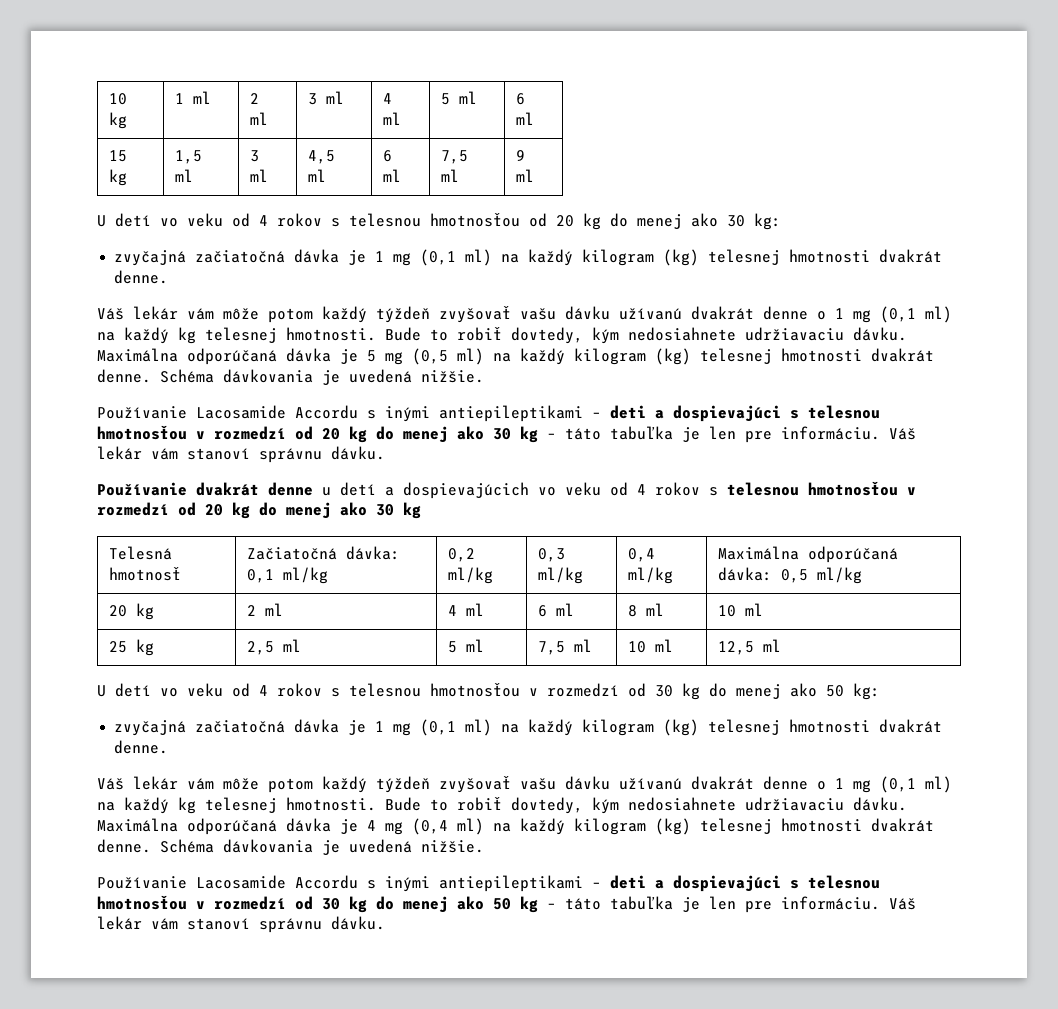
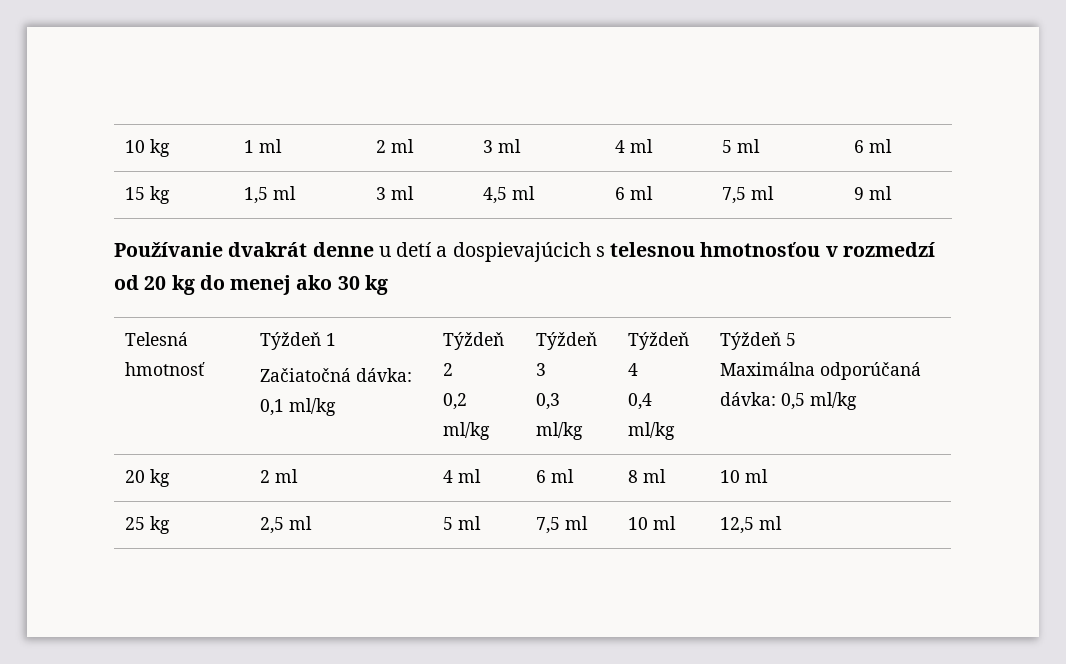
[97,213,781,230] [114,249,943,266] [114,270,169,284] [97,306,952,323] [97,327,907,344] [97,348,934,365] [97,369,484,385] [97,405,880,422] [97,425,916,443] [97,446,385,463] // U detí vo veku od 4 rokov s telesnou hmotnosťou od 20 kg do menej ako 30 kg: // zvyčajná začiatočná dávka je 1 mg (0,1 ml) na každý kilogram (kg) telesnej hmotnosti dvakrát denne. // Váš lekár vám môže potom každý týždeň zvyšovať vašu dávku užívanú dvakrát denne o 1 mg (0,1 ml) na každý kg telesnej hmotnosti. Bude to robiť dovtedy, kým nedosiahnete udržiavaciu dávku. Maximálna odporúčaná dávka je 5 mg (0,5 ml) na každý kilogram (kg) telesnej hmotnosti dvakrát denne. Schéma dávkovania je uvedená nižšie. // Používanie Lacosamide Accordu s inými antiepileptikami – deti a dospievajúci s telesnou hmotnosťou v rozmedzí od 20 kg do menej ako 30 kg – táto tabuľka je len pre informáciu. Váš lekár vám stanoví správnu dávku. -> (893, 193) none
[538,482,700,496] vo veku od 4 rokov -> (591, 252) none
(182, 574) none -> [260,332,337,350] Týždeň 1 //
(329, 575) none -> [443,332,505,350] [443,363,454,376] Týždeň 2 //
(494, 575) none -> [536,332,598,350] [536,363,547,376] Týždeň 3 //
(584, 575) none -> [628,332,690,350] [628,363,639,376] Týždeň 4 //
(674, 575) none -> [720,332,797,350] Týždeň 5 //
[97,683,880,700] [114,719,943,736] [114,740,169,754] [97,776,952,793] [97,797,907,814] [97,818,934,835] [97,839,484,855] [97,875,880,892] [97,895,916,913] [97,916,385,933] // U detí vo veku od 4 rokov s telesnou hmotnosťou v rozmedzí od 30 kg do menej ako 50 kg: // zvyčajná začiatočná dávka je 1 mg (0,1 ml) na každý kilogram (kg) telesnej hmotnosti dvakrát denne. // Váš lekár vám môže potom každý týždeň zvyšovať vašu dávku užívanú dvakrát denne o 1 mg (0,1 ml) na každý kg telesnej hmotnosti. Bude to robiť dovtedy, kým nedosiahnete udržiavaciu dávku. Maximálna odporúčaná dávka je 4 mg (0,4 ml) na každý kilogram (kg) telesnej hmotnosti dvakrát denne. Schéma dávkovania je uvedená nižšie. // Používanie Lacosamide Accordu s inými antiepileptikami – deti a dospievajúci s telesnou hmotnosťou v rozmedzí od 30 kg do menej ako 50 kg – táto tabuľka je len pre informáciu. Váš lekár vám stanoví správnu dávku. -> (783, 523) none

